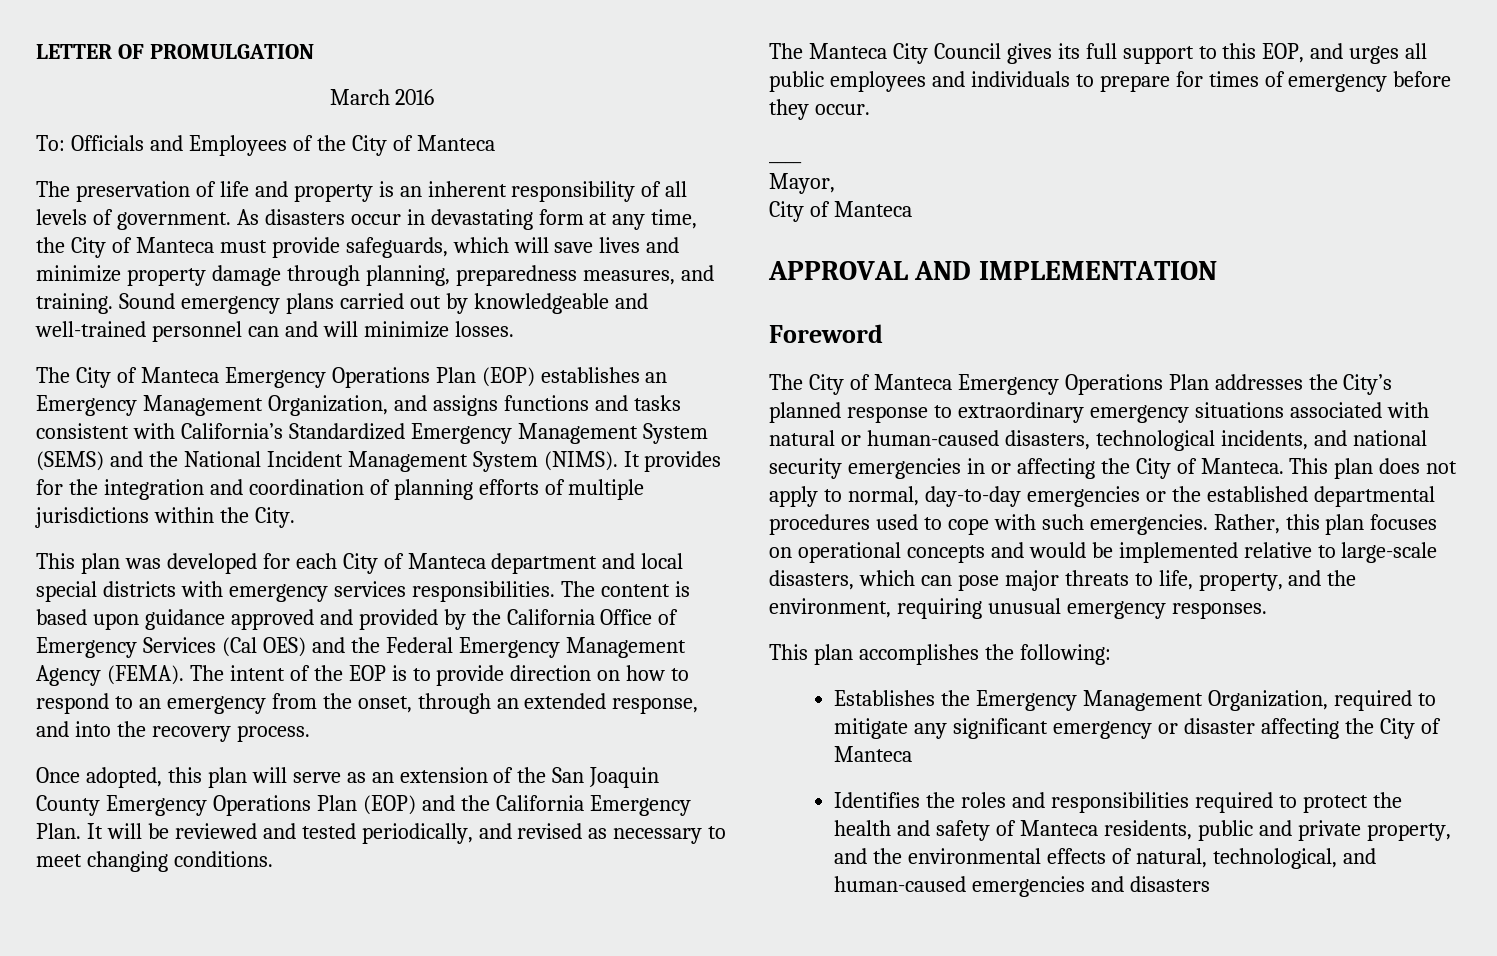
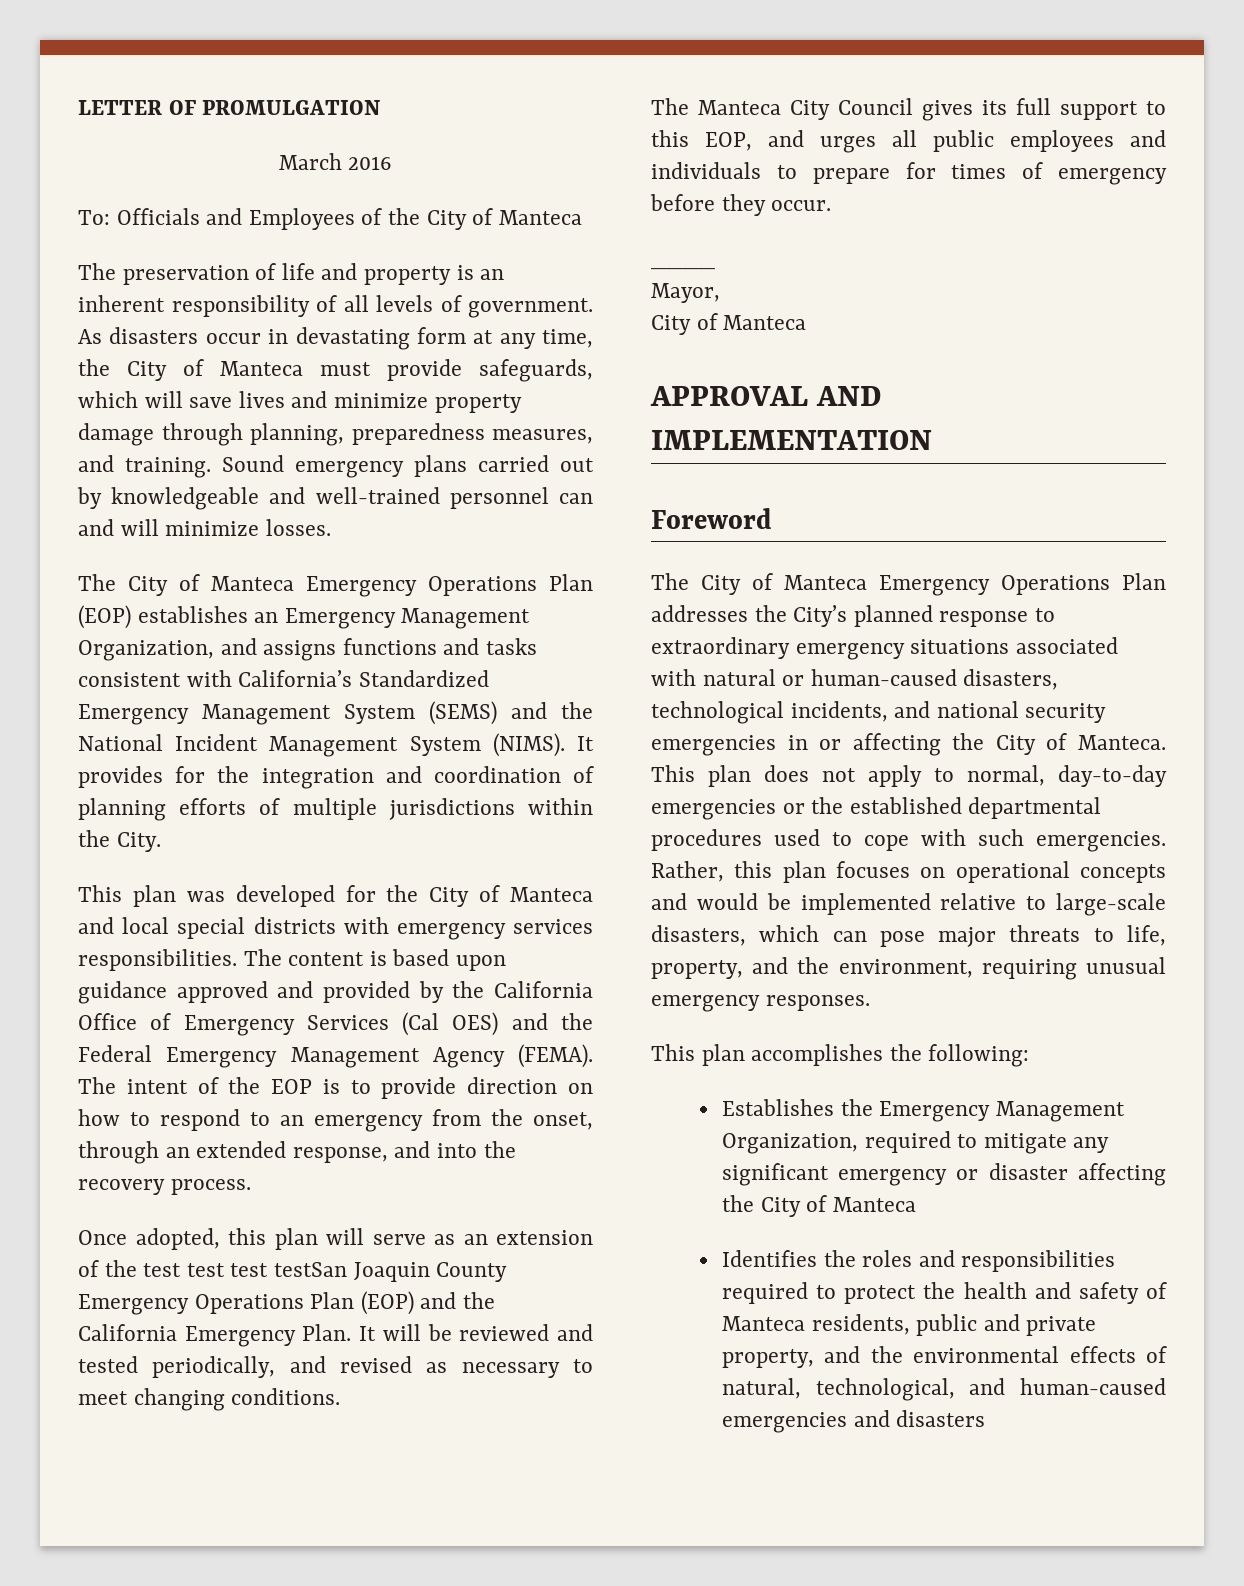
[295,553,598,574] each City of Manteca department -> [386,885,593,907] the City of Manteca
[552,767,585,783] San -> [143,1262,348,1277] test test test testSan

